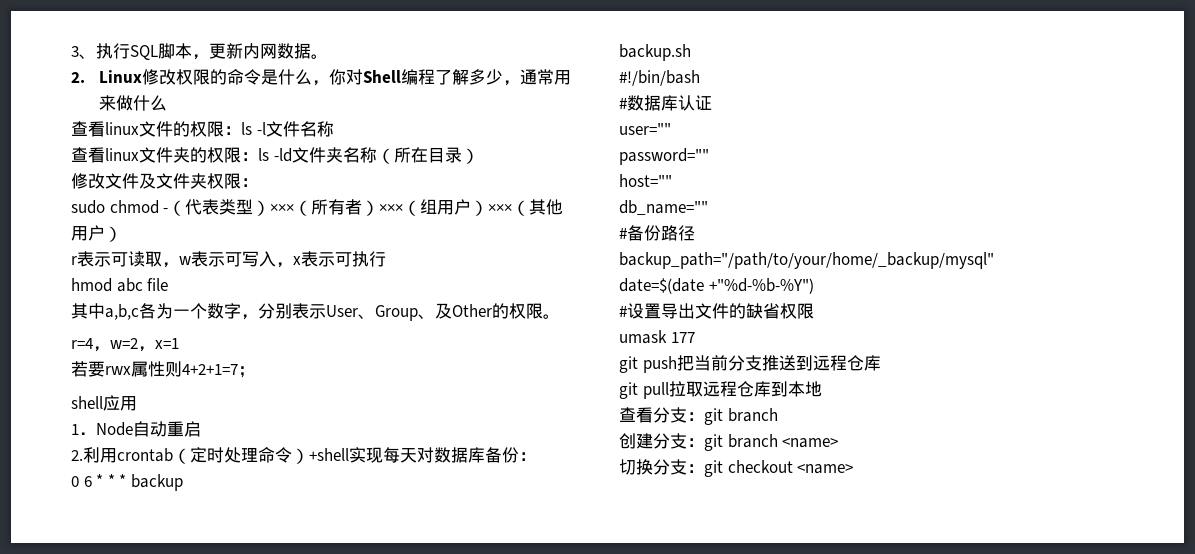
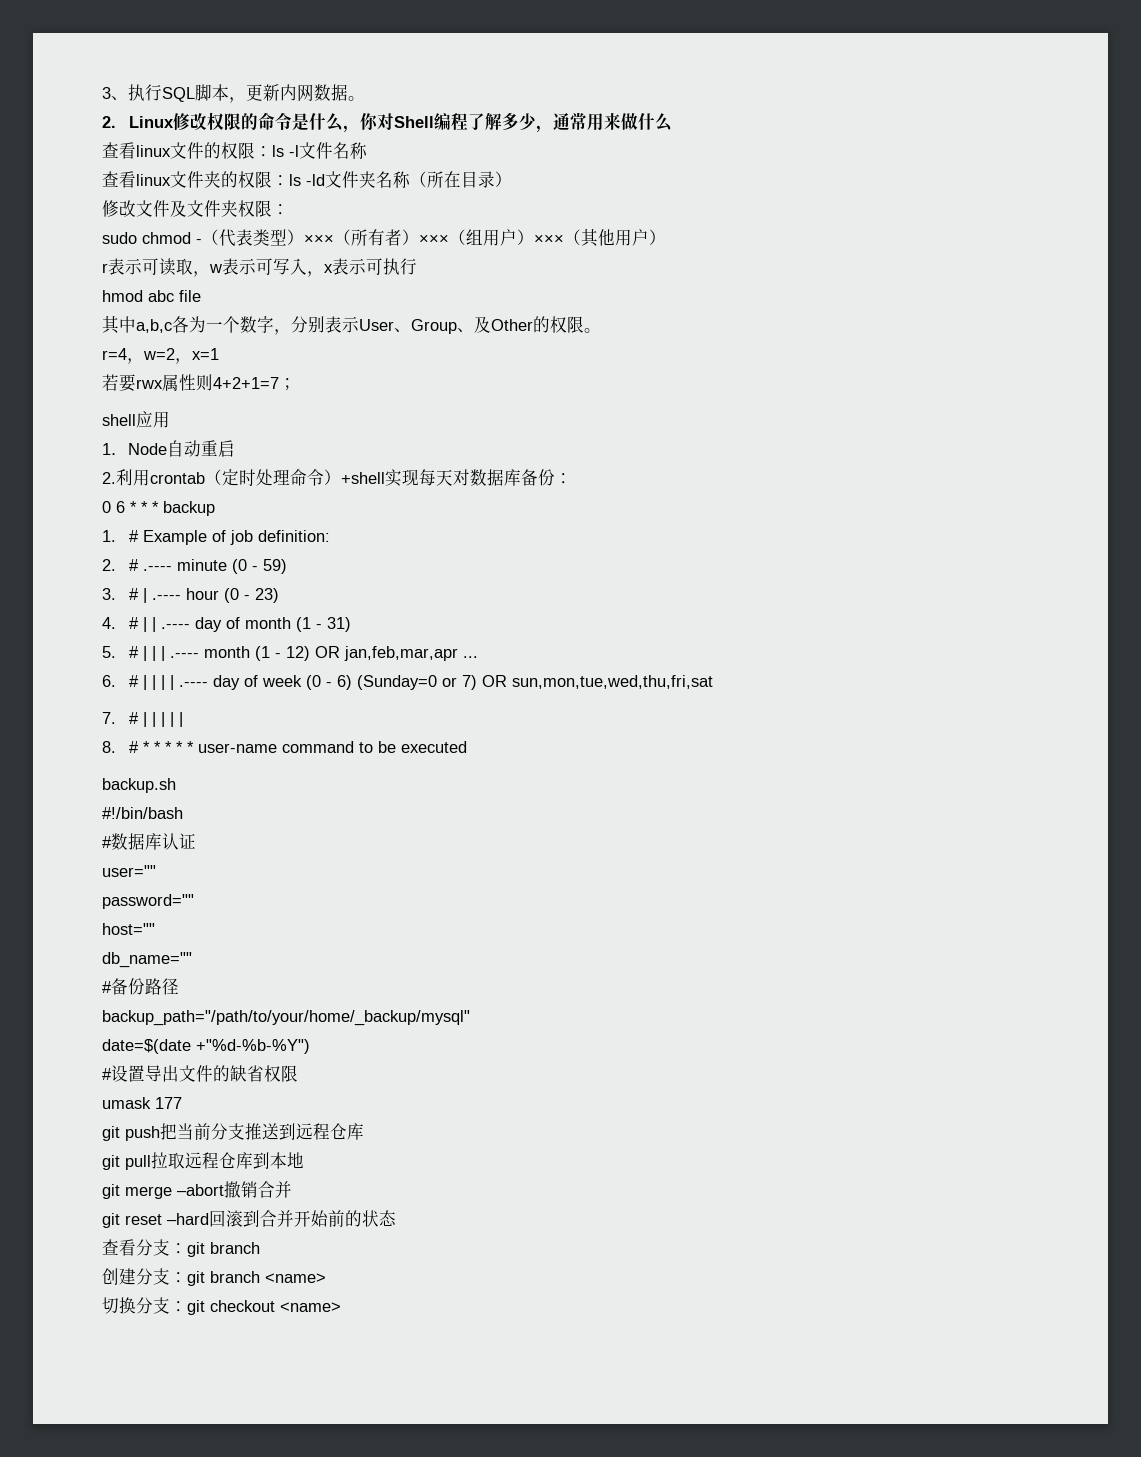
(183, 482) none -> [102,530,331,545] [102,559,288,574] [102,588,280,603] [102,617,352,632] [102,646,479,661] [102,675,714,690] [102,712,184,727] [102,741,468,753] // 1. # Example of job definition: // 2. # .---- minute (0 - 59) // 3. # | .---- hour (0 - 23) // 4. # | | .---- day of month (1 - 31) // 5. # | | | .---- month (1 - 12) OR jan,feb,mar,apr ... // 6. # | | | | .---- day of week (0 - 6) (Sunday=0 or 7) OR sun,mon,tue,wed,thu,fri,sat // 7. # | | | | | // 8. # * * * * * user-name command to be executed
(822, 389) none -> [102,1181,292,1199] [102,1210,396,1228] // git merge –abort撤销合并 // git reset –hard回滚到合并开始前的状态

